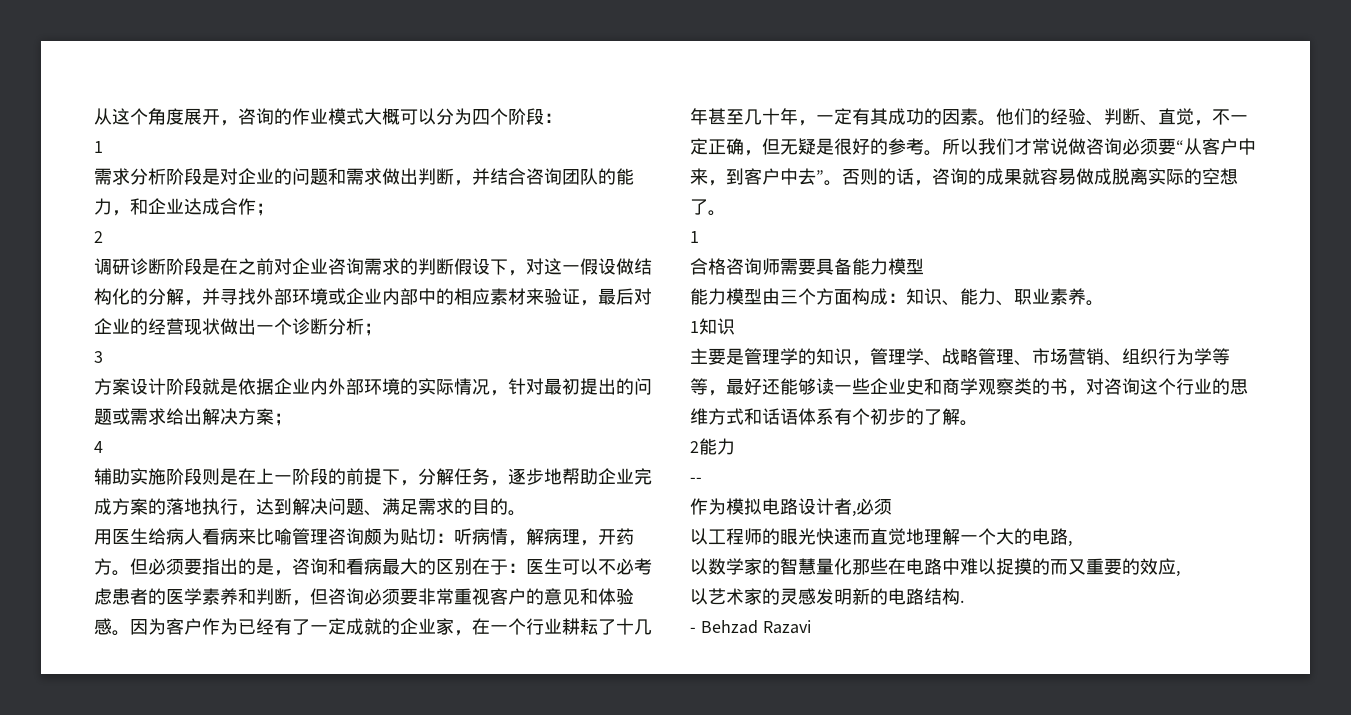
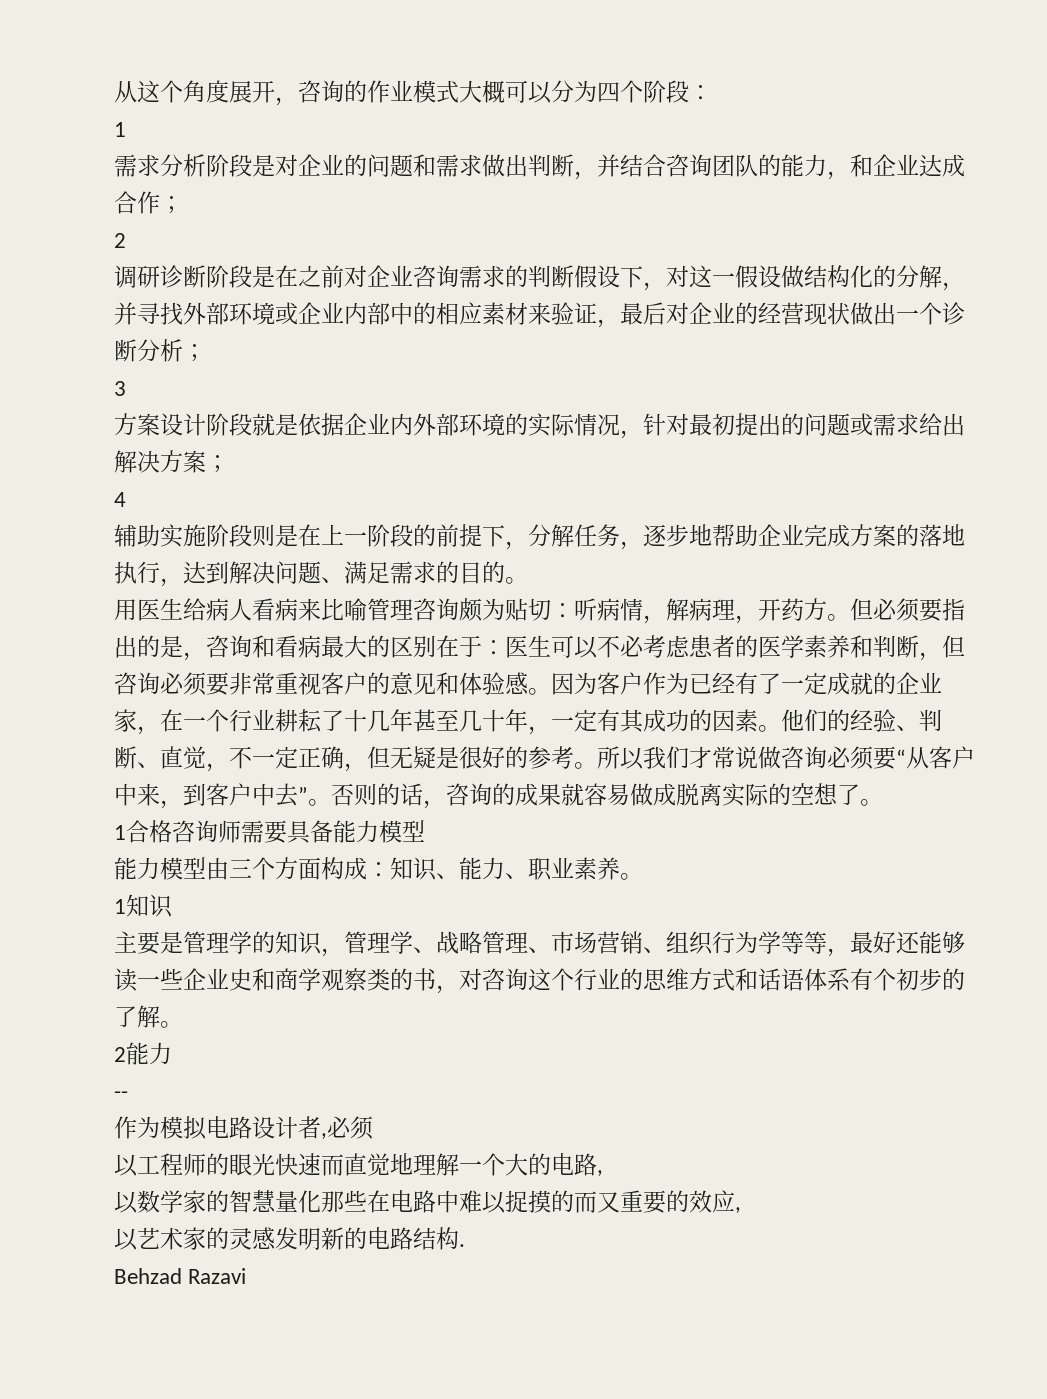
(699, 237) // -> (126, 832) none
[690,627,696,633] - -> (465, 1245) none

